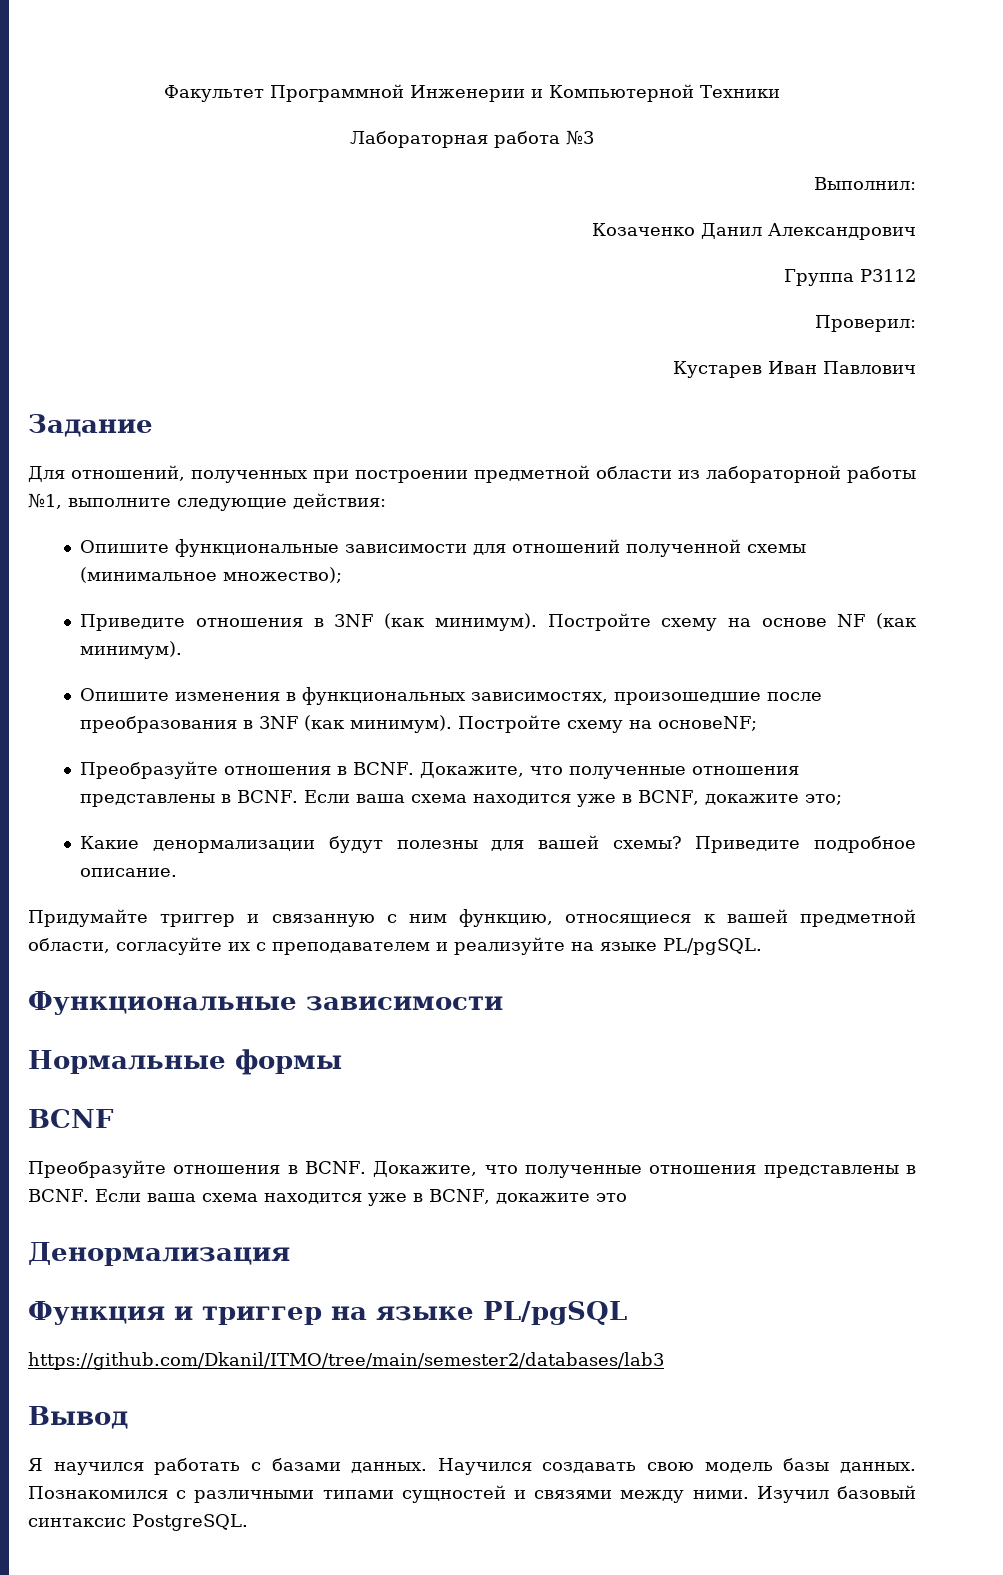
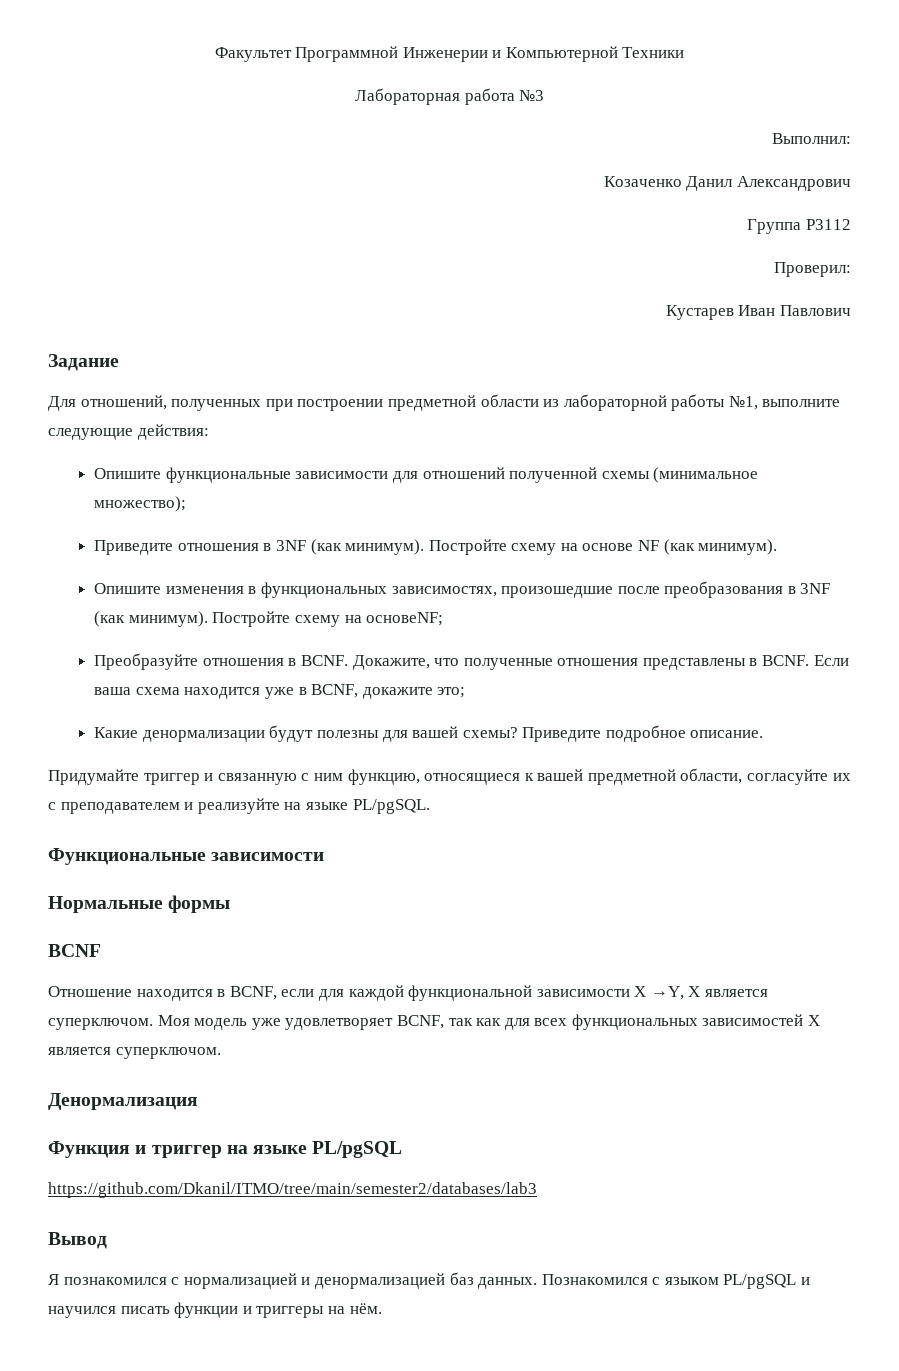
[28,1160,916,1178] [28,1189,627,1206] Преобразуйте отношения в BCNF. Докажите, что полученные отношения представлены в BCNF. Если ваша схема находится уже в BCNF, докажите это -> [48,985,769,1001] [48,1014,821,1030] [48,1047,221,1059] Отношение находится в BCNF, если для каждой функциональной зависимости X →Y, X является суперключом. Моя модель уже удовлетворяет BCNF, так как для всех функциональных зависимостей X является суперключом.
[53,1458,916,1475] [28,1485,917,1503] [28,1514,248,1531] научился работать с базами данных. Научился создавать свою модель базы данных. Познакомился с различными типами сущностей и связями между ними. Изучил базовый синтаксис PostgreSQL. -> [63,1272,811,1289] [48,1302,382,1318] познакомился с нормализацией и денормализацией баз данных. Познакомился с языком PL/pgSQL и научился писать функции и триггеры на нём.

